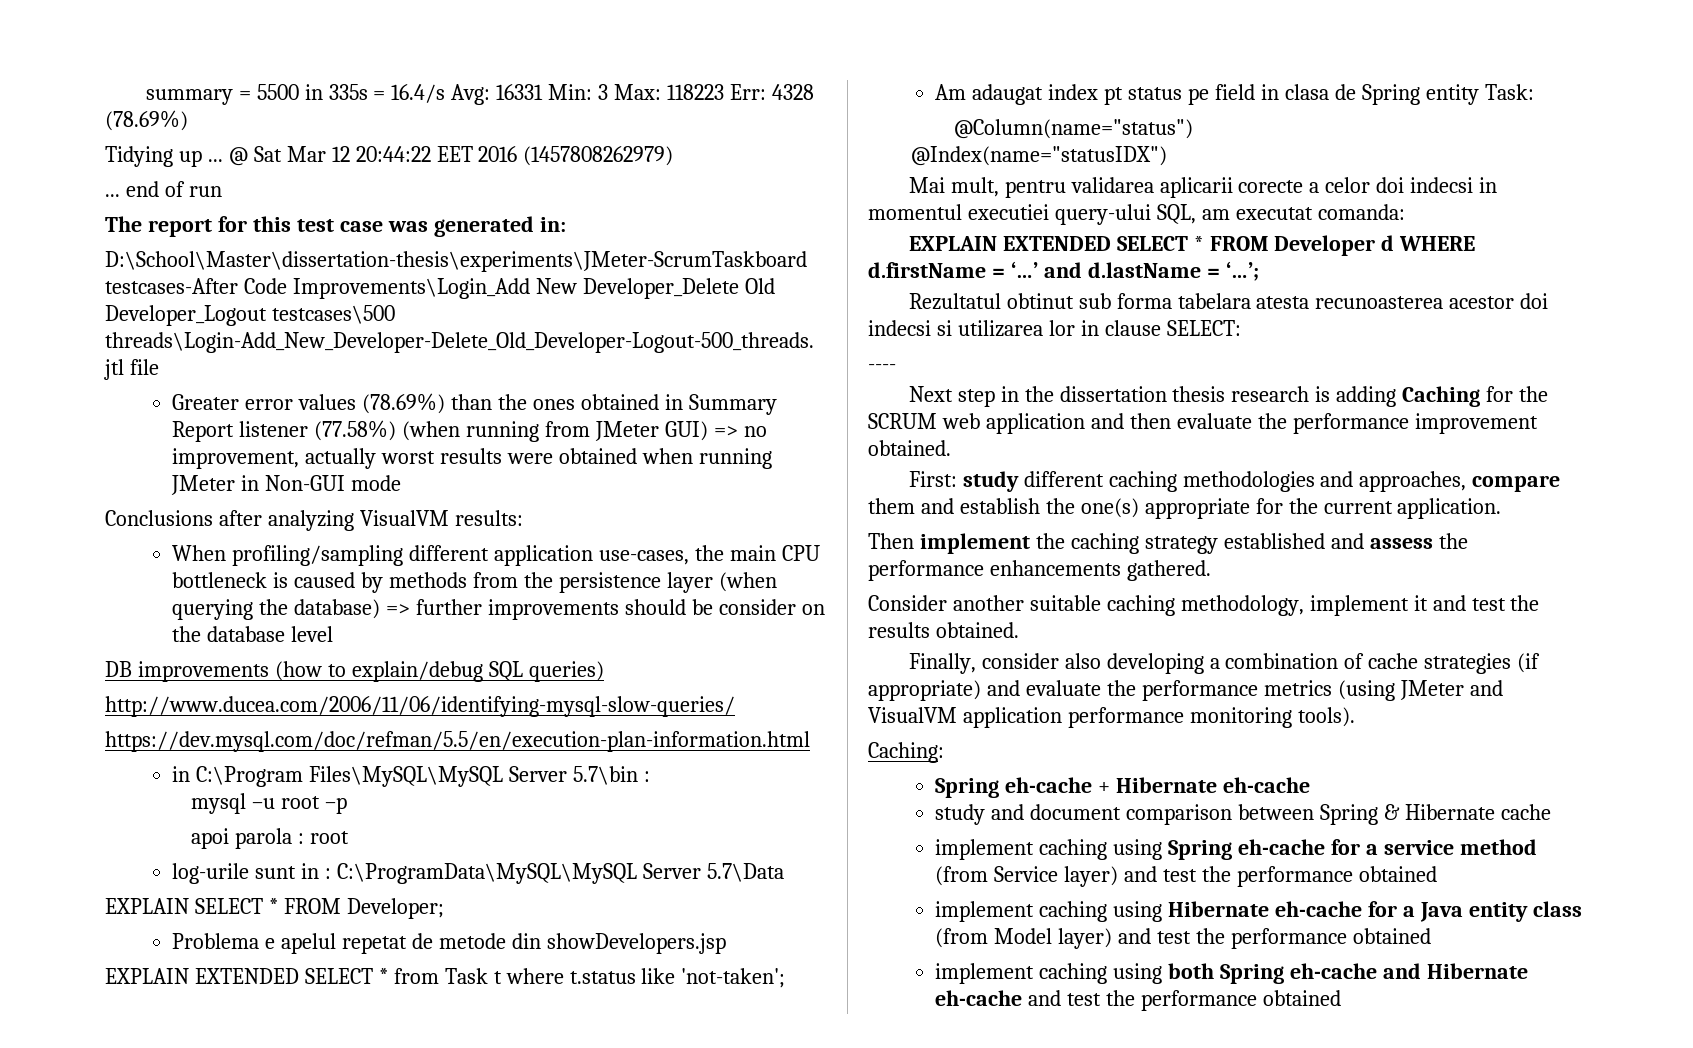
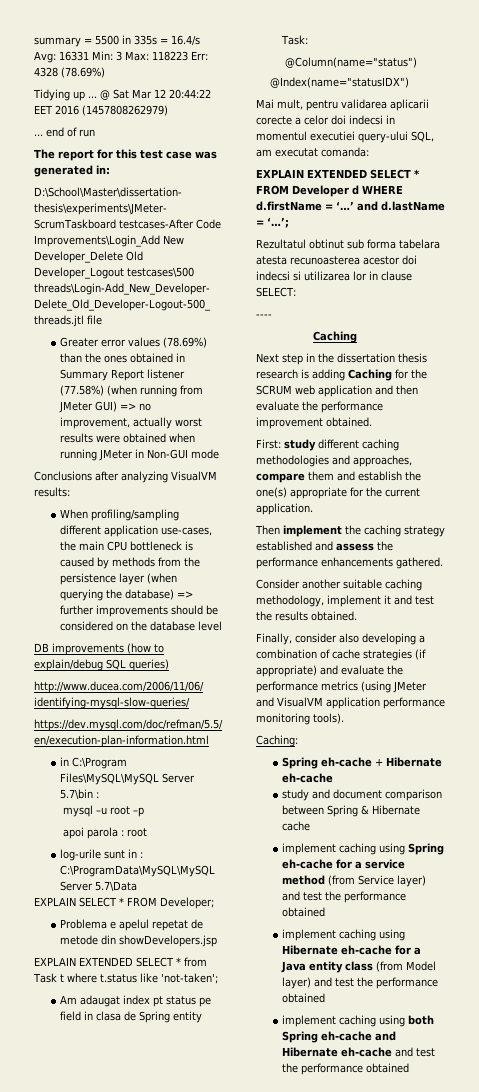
[718,599,796,615] consider -> [60,621,114,631] considered
(896, 367) none -> [312,331,357,343] // Caching

